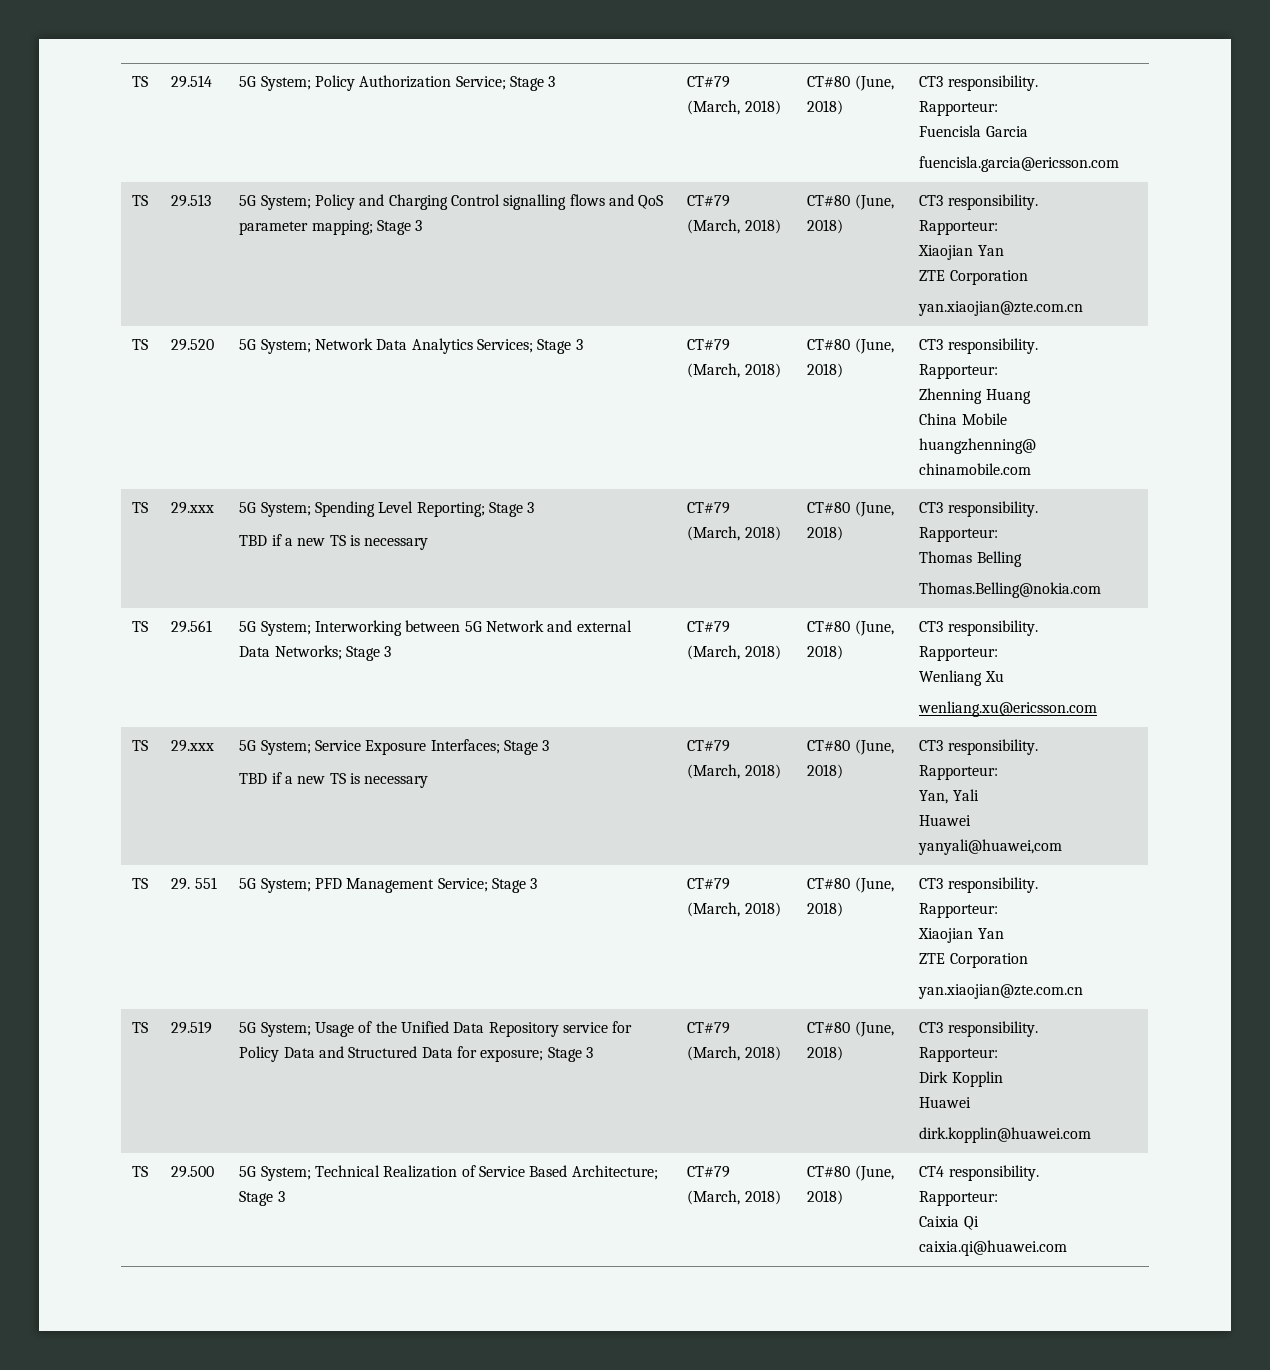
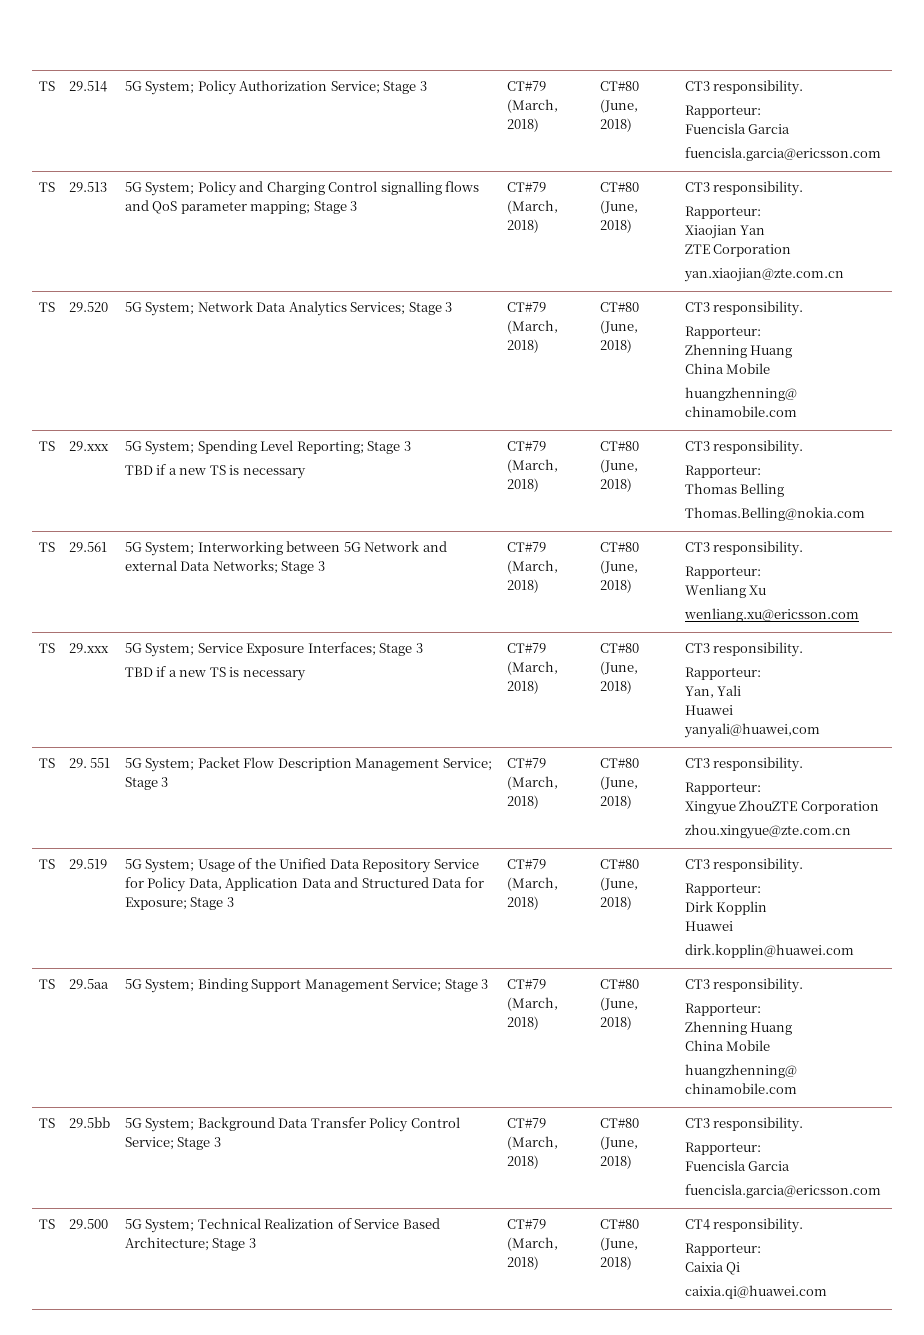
[314,878,342,889] PFD -> [197,757,352,771] Packet Flow Description
[918,928,1004,943] [919,953,1028,968] [918,984,1084,999] Xiaojian Yan // ZTE Corporation // yan.xiaojian@zte.com.cn -> [684,800,879,815] [684,824,851,839] Xingyue ZhouZTE Corporation // zhou.xingyue@zte.com.cn
[562,1022,608,1033] service -> [433,859,479,869] Service
(280, 1054) none -> [188,877,299,891] Data, Application
[480,1049,544,1062] exposure; -> [124,897,187,910] Exposure;
(1092, 1135) none -> [38,979,55,989] [68,979,109,989] [124,978,489,993] [506,979,546,989] [506,997,558,1011] [506,1016,539,1030] [599,979,639,989] [599,997,638,1011] [599,1016,632,1030] [684,978,804,993] [684,1003,761,1016] [684,1021,793,1035] [684,1040,771,1051] [684,1064,797,1078] [684,1083,797,1094] [38,1118,55,1128] [68,1117,110,1128] [124,1117,460,1132] [124,1137,221,1150] [506,1118,546,1128] [506,1136,558,1150] [506,1155,539,1169] [599,1118,639,1128] [599,1136,638,1150] [599,1155,632,1169] [684,1117,804,1132] [684,1142,761,1155] [684,1160,791,1171] [684,1184,881,1198] // TS | 29.5aa | 5G System; Binding Support Management Service; Stage 3 | CT#79 (March, 2018) | CT#80 (June, 2018) | CT3 responsibility. // Rapporteur: // Zhenning Huang // China Mobile // huangzhenning@ chinamobile.com // TS | 29.5bb | 5G System; Background Data Transfer Policy Control Service; Stage 3 | CT#79 (March, 2018) | CT#80 (June, 2018) | CT3 responsibility. // Rapporteur: // Fuencisla Garcia // fuencisla.garcia@ericsson.com

